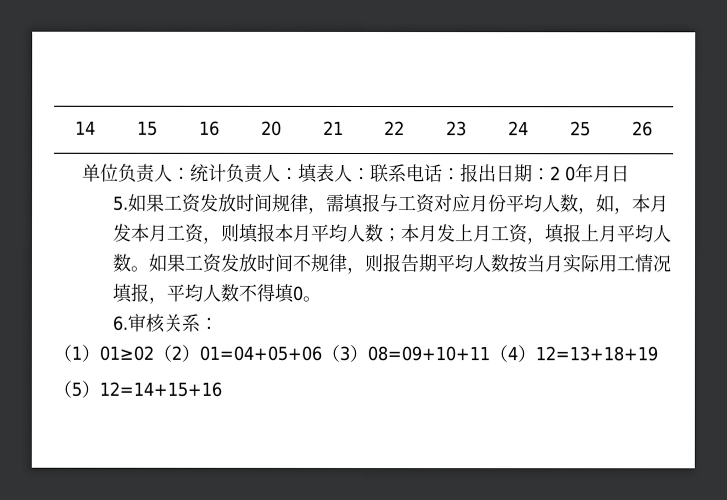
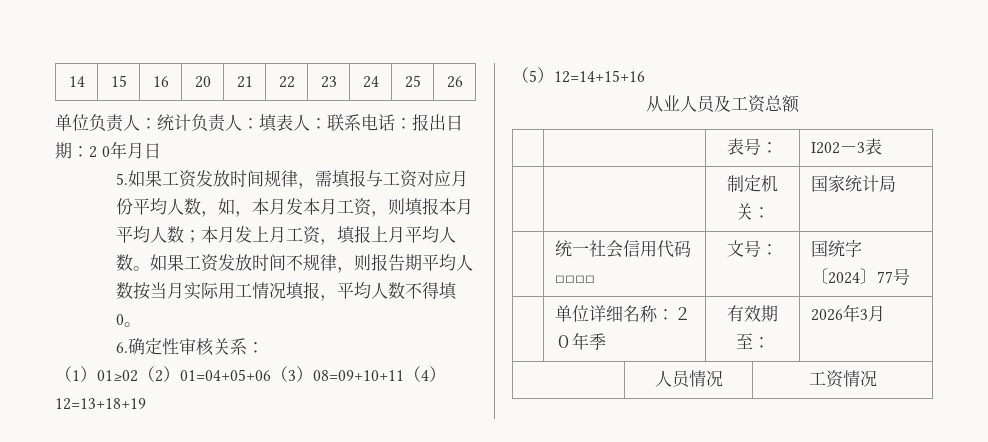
(129, 323) none -> [127,338,179,355] 确定性
(222, 389) none -> [646,95,800,113] [727,138,778,155] [810,138,882,155] [727,175,778,192] [735,203,770,220] [810,175,896,193] [554,240,691,258] [554,275,595,283] [727,240,778,257] [810,240,862,257] [810,268,910,285] [554,305,691,322] [554,332,606,350] [727,305,778,322] [735,333,770,349] [810,304,885,322] [654,370,723,388] [808,370,877,388] // 从业人员及工资总额 // | | 表号： | I202－3表 // | | 制定机关： | 国家统计局 // | 统一社会信用代码□□□□ | 文号： | 国统字〔2024〕77号 // | 单位详细名称：２０年季 | 有效期至： | 2026年3月 // | 人员情况 | 工资情况

